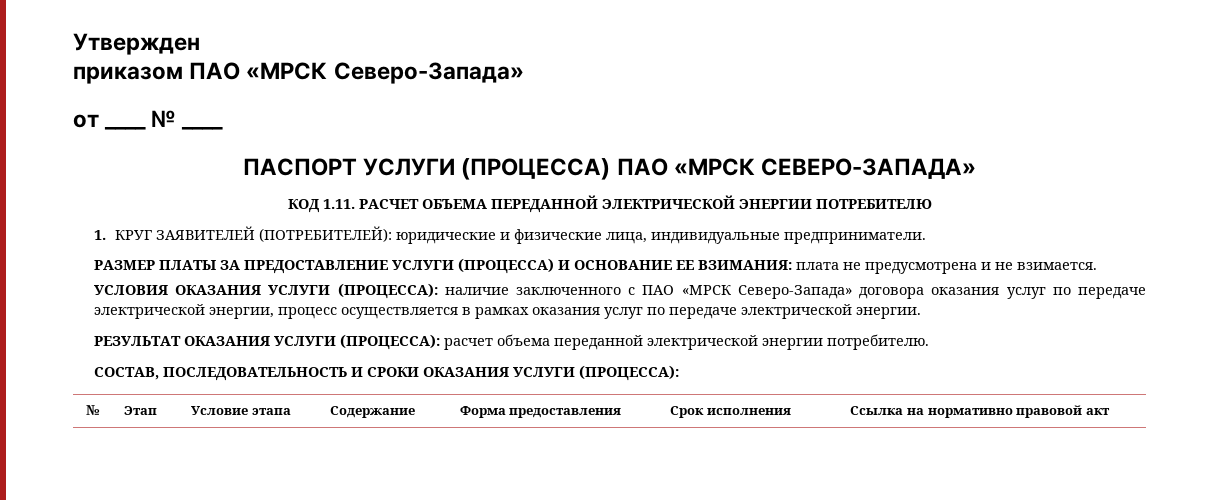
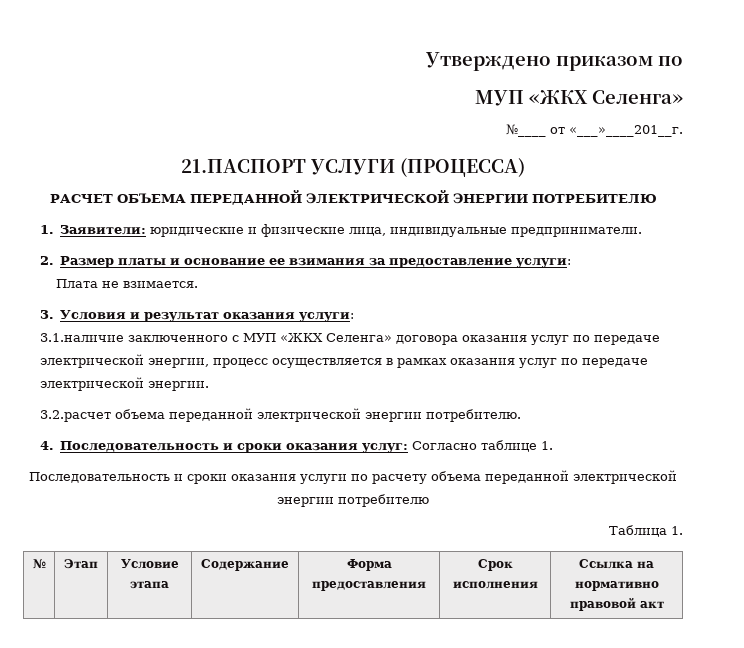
[73,33,200,55] [73,62,524,84] [73,114,147,130] [151,110,176,127] [180,127,223,130] [242,158,977,180] [287,199,355,213] Утвержден // приказом ПАО «МРСК Северо-Запада» // от ____ № ____ // ПАСПОРТ УСЛУГИ (ПРОЦЕССА) ПАО «МРСК СЕВЕРО-ЗАПАДА» // КОД 1.11. -> [426,52,683,71] [475,90,683,106] [506,124,683,137] [181,158,525,177] Утверждено приказом по // МУП «ЖКХ Селенга» // №____ от «___»____201__г. // 21.ПАСПОРТ УСЛУГИ (ПРОЦЕССА) //
[114,226,392,242] КРУГ ЗАЯВИТЕЛЕЙ (ПОТРЕБИТЕЛЕЙ): -> [60,225,147,235] Заявители:
[93,258,1097,274] [93,283,852,299] РАЗМЕР ПЛАТЫ ЗА ПРЕДОСТАВЛЕНИЕ УСЛУГИ (ПРОЦЕССА) И ОСНОВАНИЕ ЕЕ ВЗИМАНИЯ: плата не предусмотрена и не взимается. // УСЛОВИЯ ОКАЗАНИЯ УСЛУГИ (ПРОЦЕССА): наличие заключенного с ПАО «МРСК Северо-Запада» -> [39,256,572,268] [56,279,199,288] [39,310,355,322] [39,333,392,342] 2. Размер платы и основание ее взимания за предоставление услуги: // Плата не взимается. // 3. Условия и результат оказания услуги: // 3.1.наличие заключенного с МУП «ЖКХ Селенга»
[93,334,493,350] РЕЗУЛЬТАТ ОКАЗАНИЯ УСЛУГИ (ПРОЦЕССА): расчет -> [39,410,111,422] 3.2.расчет
[93,365,679,381] СОСТАВ, ПОСЛЕДОВАТЕЛЬНОСТЬ И СРОКИ ОКАЗАНИЯ УСЛУГИ (ПРОЦЕССА): -> [39,440,554,453] [29,470,677,484] [277,494,429,507] [609,525,683,537] 4. Последовательность и сроки оказания услуг: Согласно таблице 1. // Последовательность и сроки оказания услуги по расчету объема переданной электрической энергии потребителю // Таблица 1.

